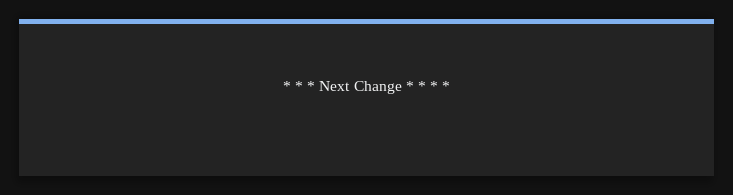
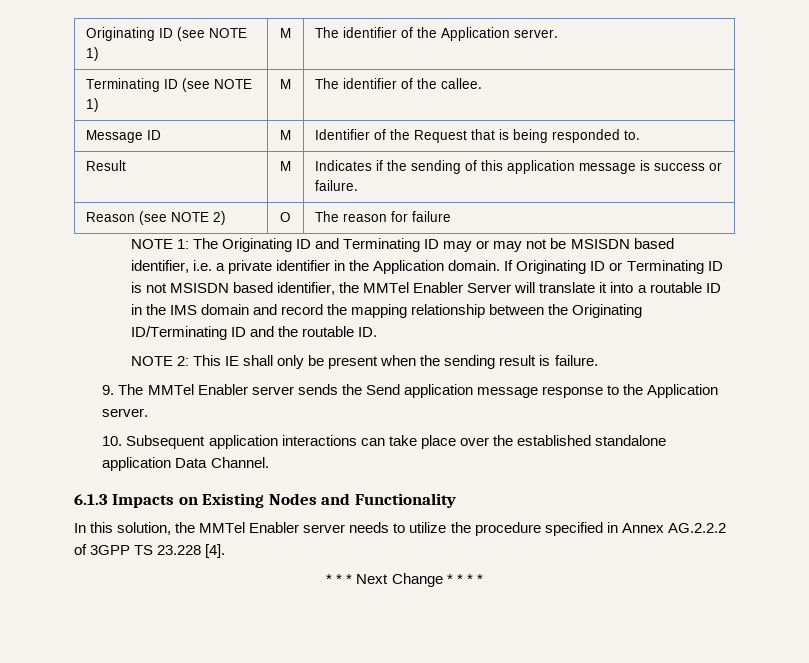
(282, 86) none -> [85,27,247,41] [85,47,99,61] [280,28,291,38] [314,27,558,41] [85,78,252,92] [85,98,99,112] [280,79,291,89] [314,78,482,89] [85,130,161,143] [280,130,291,140] [314,129,640,143] [85,160,126,171] [280,161,291,171] [314,160,722,174] [314,180,358,191] [85,211,226,225] [280,212,291,222] [314,211,451,222] [130,238,674,252] [130,260,723,274] [130,282,721,295] [130,304,643,318] [130,326,378,340] [130,355,598,369] [102,384,719,398] [102,408,149,417] [102,435,666,449] [102,457,269,471] [74,493,456,508] [74,522,726,536] [74,544,226,558] Originating ID (see NOTE 1) | M | The identifier of the Application server. // Terminating ID (see NOTE 1) | M | The identifier of the callee. // Message ID | M | Identifier of the Request that is being responded to. // Result | M | Indicates if the sending of this application message is success or failure. // Reason (see NOTE 2) | O | The reason for failure // NOTE 1: The Originating ID and Terminating ID may or may not be MSISDN based identifier, i.e. a private identifier in the Application domain. If Originating ID or Terminating ID is not MSISDN based identifier, the MMTel Enabler Server will translate it into a routable ID in the IMS domain and record the mapping relationship between the Originating ID/Terminating ID and the routable ID. // NOTE 2: This IE shall only be present when the sending result is failure. // 9. The MMTel Enabler server sends the Send application message response to the Application server. // 10. Subsequent application interactions can take place over the established standalone application Data Channel. // 6.1.3 Impacts on Existing Nodes and Functionality // In this solution, the MMTel Enabler server needs to utilize the procedure specified in Annex AG.2.2.2 of 3GPP TS 23.228 [4]. //

